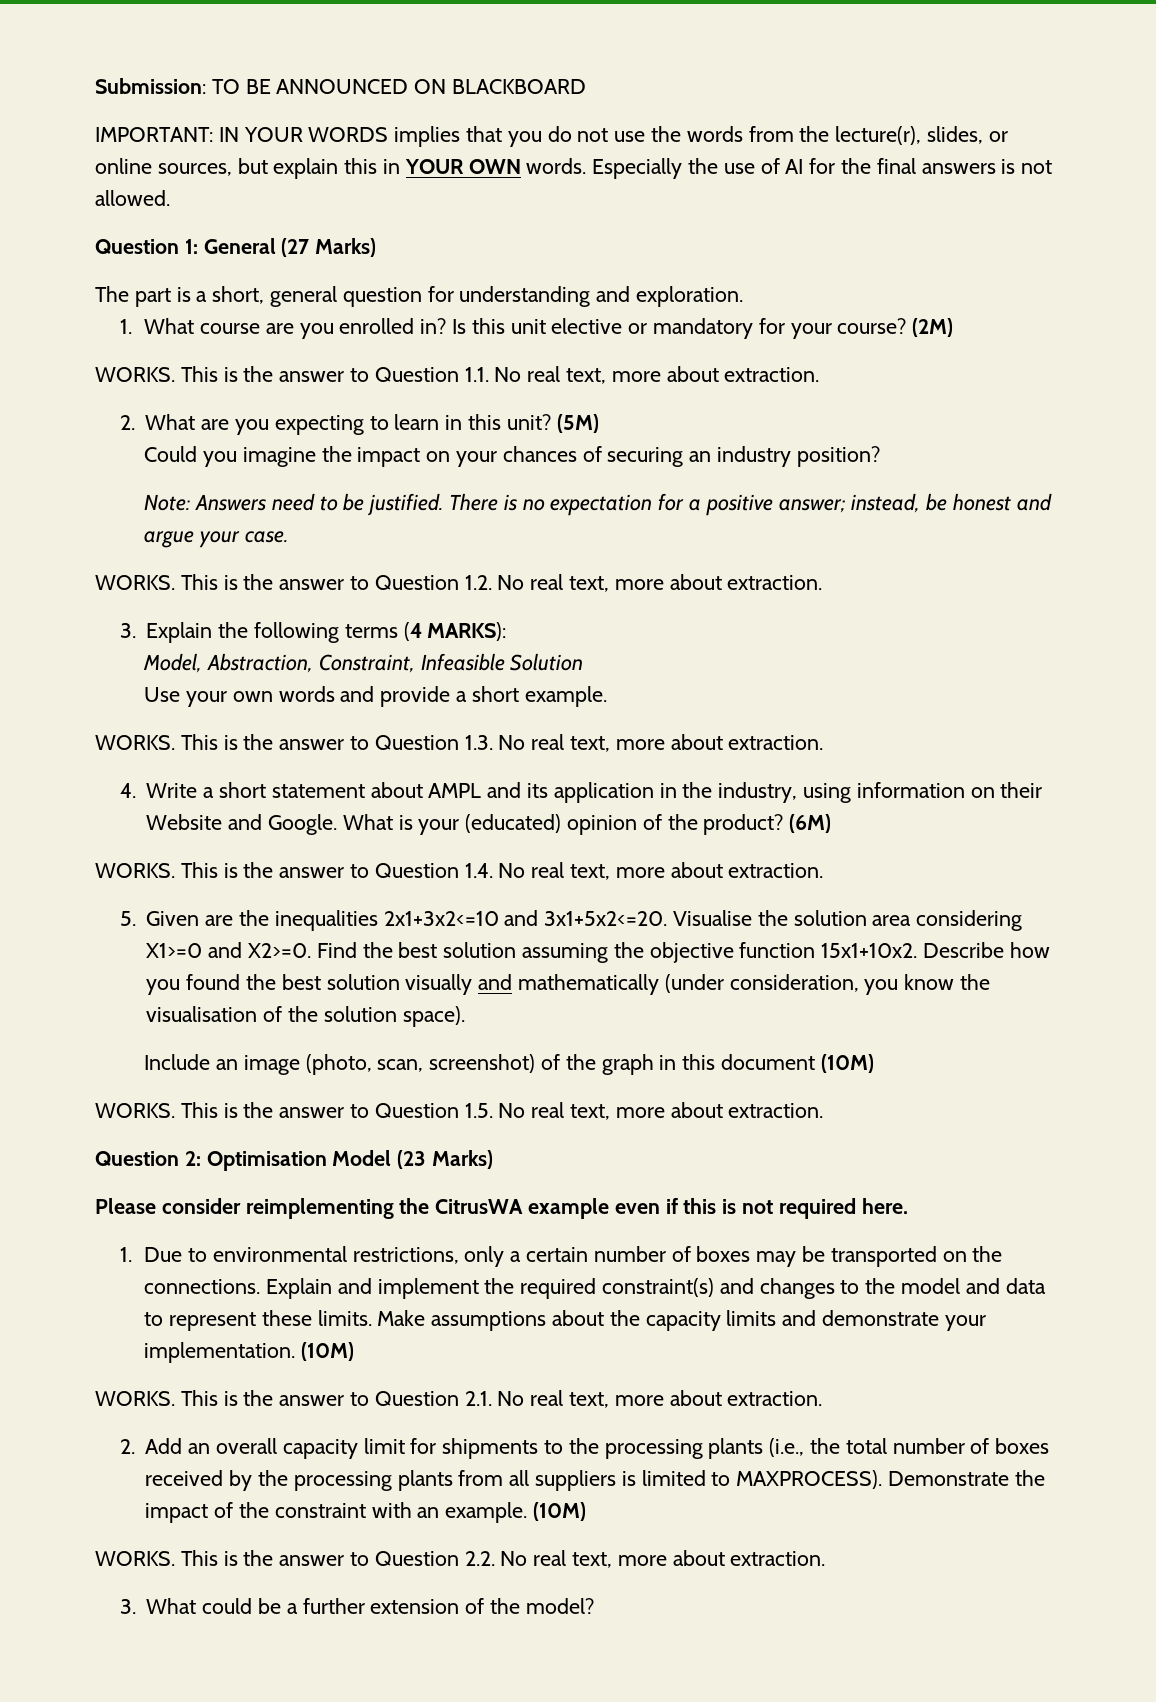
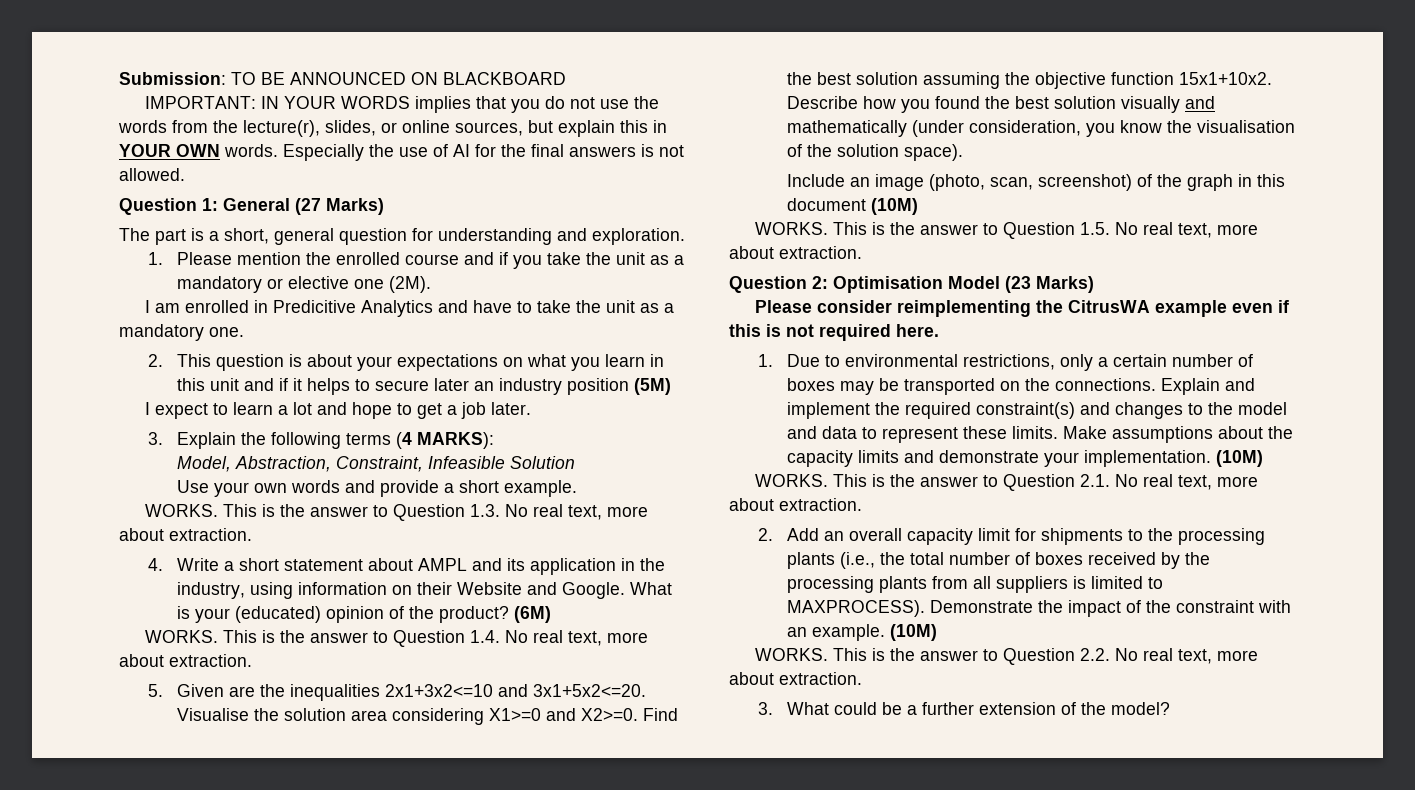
[144,318,954,339] [95,366,820,384] [119,414,599,435] [144,446,880,467] [144,493,1052,516] [144,531,288,548] [95,574,823,592] What course are you enrolled in? Is this unit elective or mandatory for your course? (2M) // WORKS. This is the answer to Question 1.1. No real text, more about extraction. // 2. What are you expecting to learn in this unit? (5M) // Could you imagine the impact on your chances of securing an industry position? // Note: Answers need to be justified. There is no expectation for a positive answer; instead, be honest and argue your case. // WORKS. This is the answer to Question 1.2. No real text, more about extraction. -> [176,252,684,269] [176,276,431,293] [144,300,674,317] [119,324,244,341] [147,354,664,371] [176,378,671,395] [144,402,531,419] Please mention the enrolled course and if you take the unit as a mandatory or elective one (2M). // I am enrolled in Predicitive Analytics and have to take the unit as a mandatory one. // 2. This question is about your expectations on what you learn in this unit and if it helps to secure later an industry position (5M) // I expect to learn a lot and hope to get a job later.

